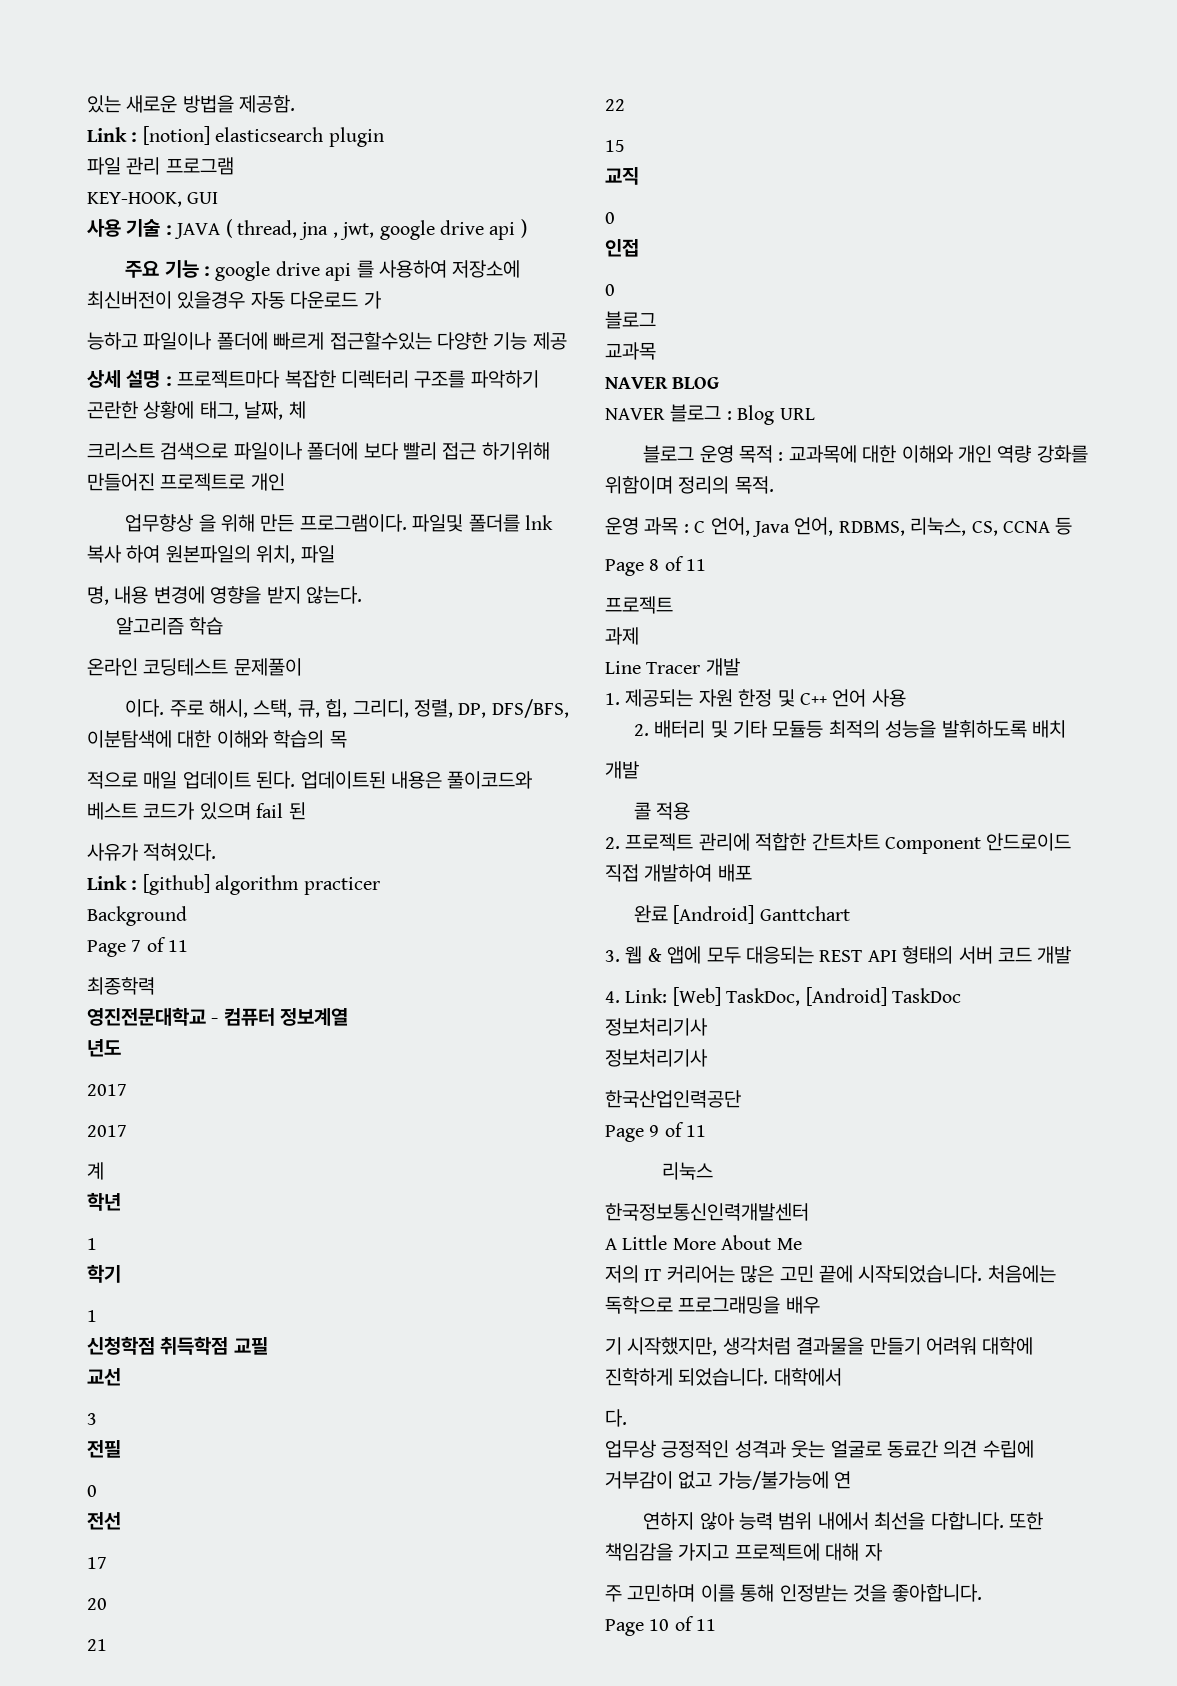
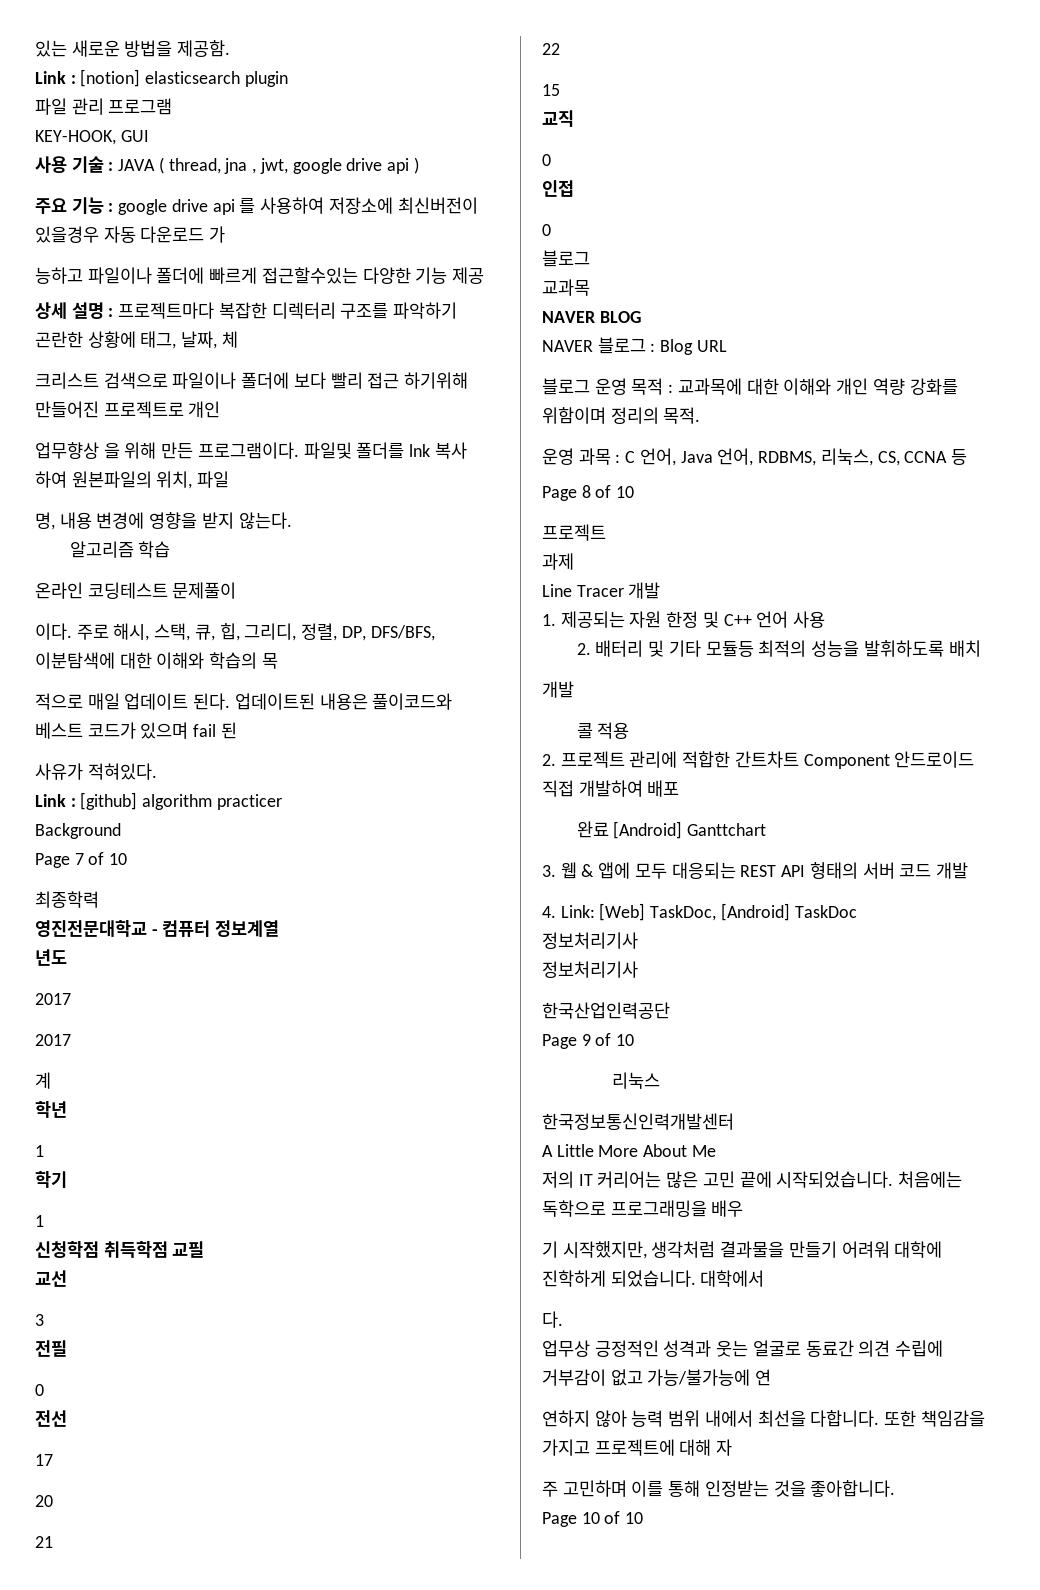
[168,940,189,952] 11 -> [109,853,128,865] 10
[686,559,707,571] 11 -> [616,486,635,498] 10
[686,1125,707,1137] 11 -> [616,1034,635,1046] 10
[696,1619,717,1631] 11 -> [625,1512,644,1524] 10

